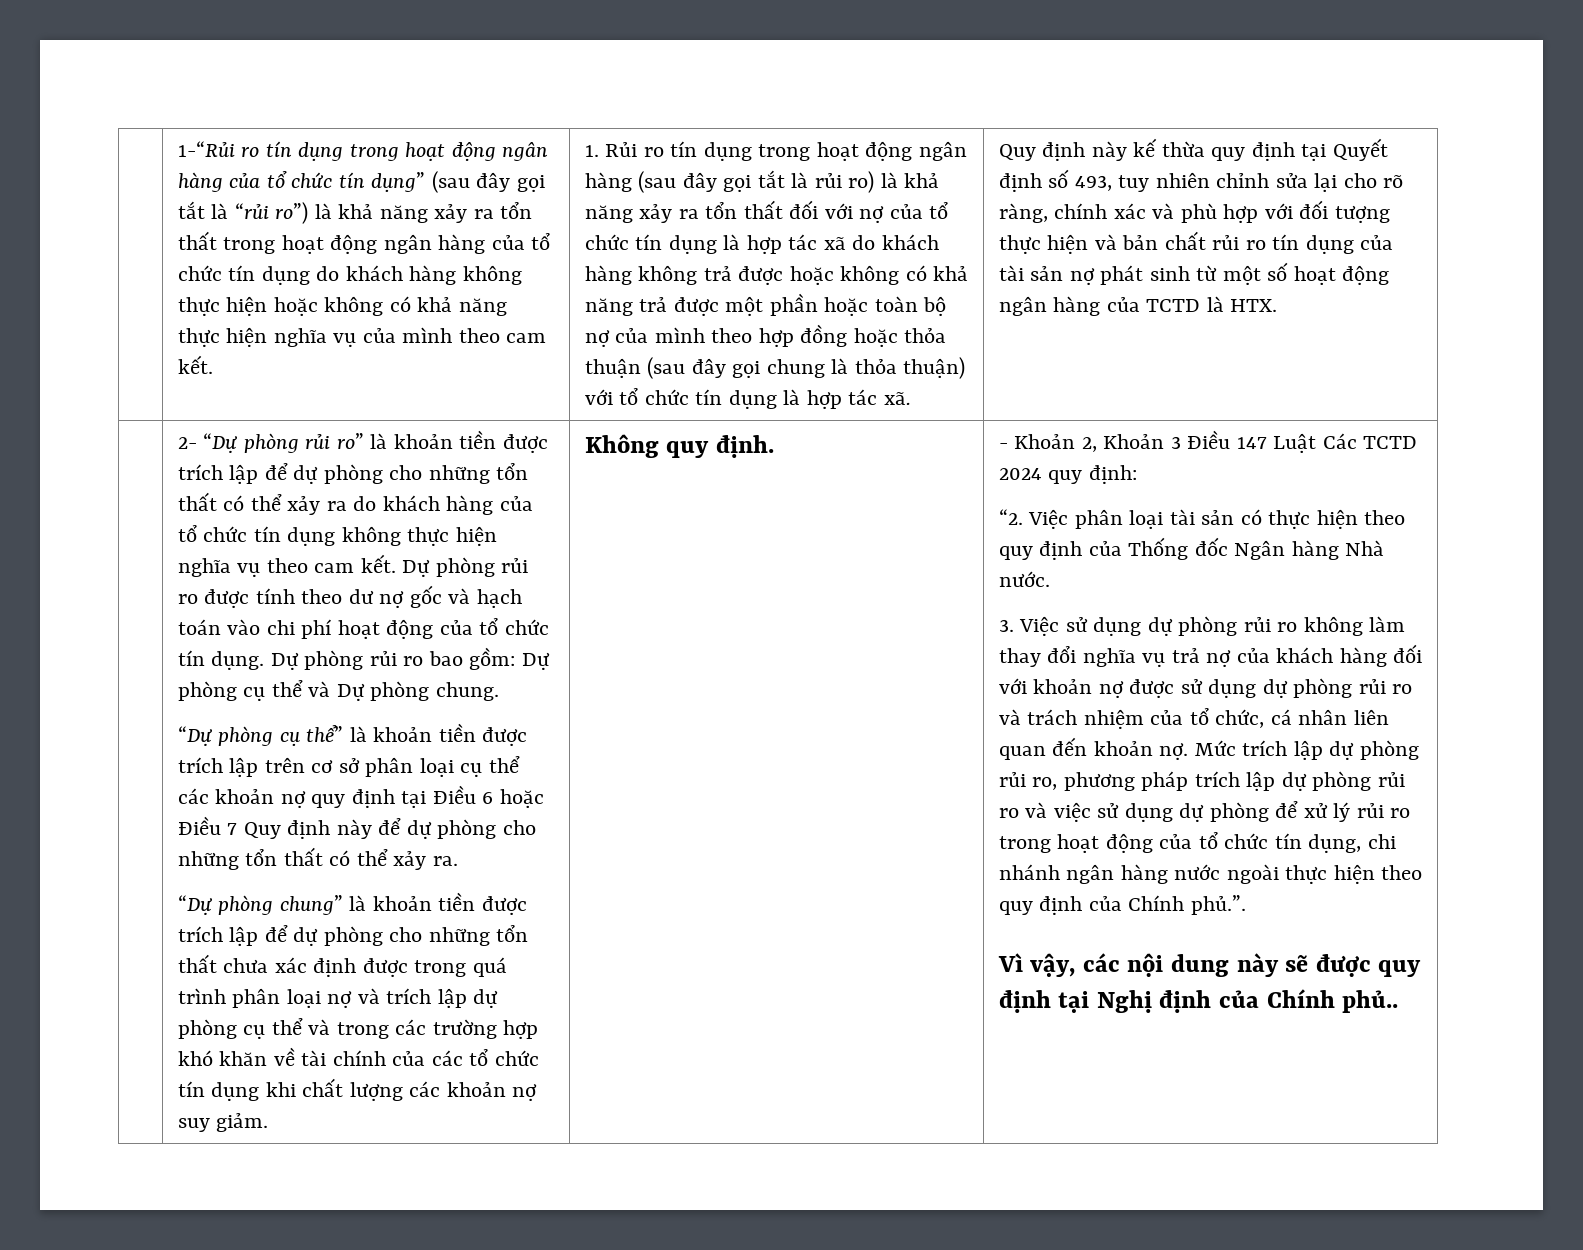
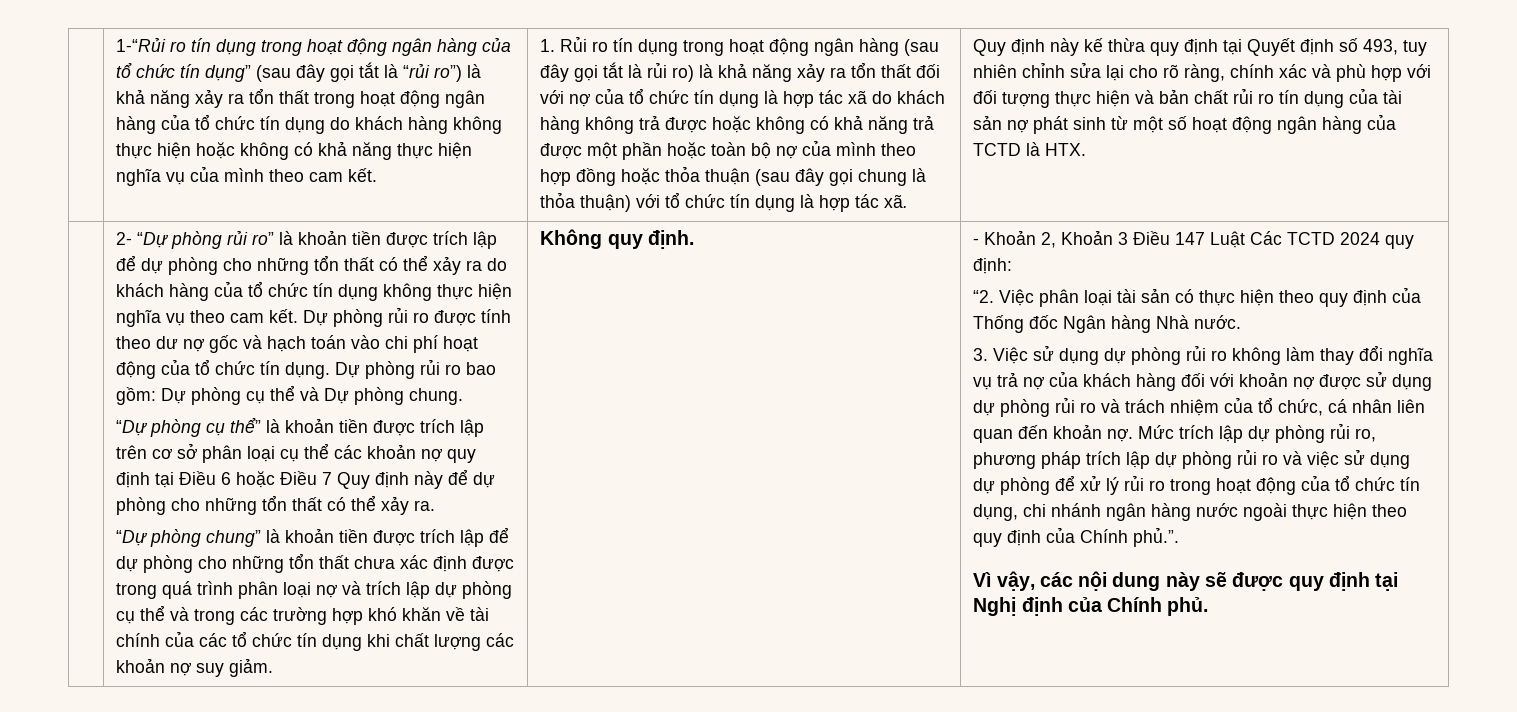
[1342,990,1399,1013] phủ.. -> [1167,597,1209,616] phủ.

